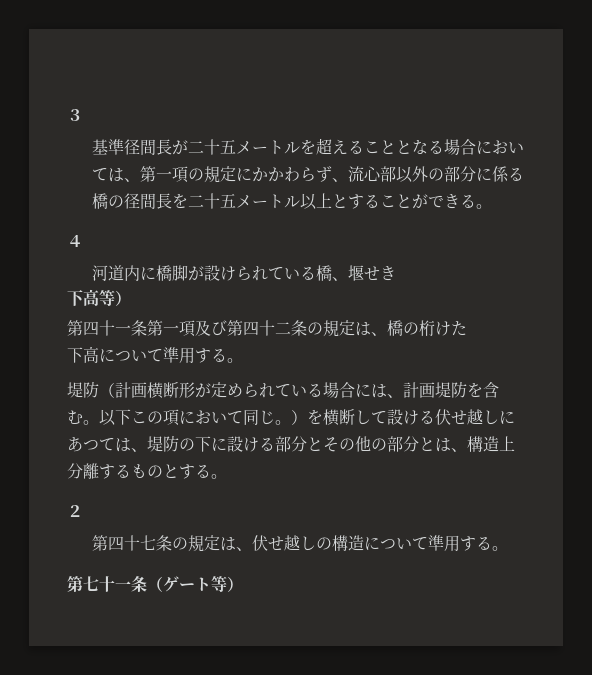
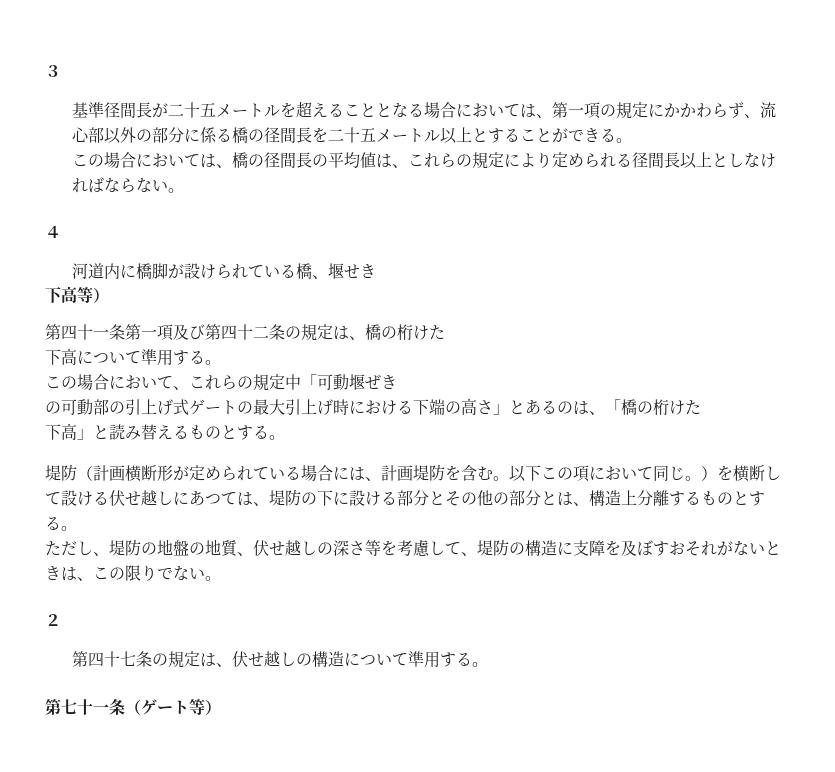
(492, 206) none -> [71,152,776,169] [71,177,184,193] // この場合においては、橋の径間長の平均値は、これらの規定により定められる径間長以上としなければならない。
(243, 360) none -> [45,374,397,391] [45,398,701,416] [45,423,285,440] // この場合において、これらの規定中「可動堰ぜき // の可動部の引上げ式ゲートの最大引上げ時における下端の高さ」とあるのは、「橋の桁けた // 下高」と読み替えるものとする。
(227, 476) none -> [45,539,781,557] [45,565,221,581] // ただし、堤防の地盤の地質、伏せ越しの深さ等を考慮して、堤防の構造に支障を及ぼすおそれがないときは、この限りでない。

